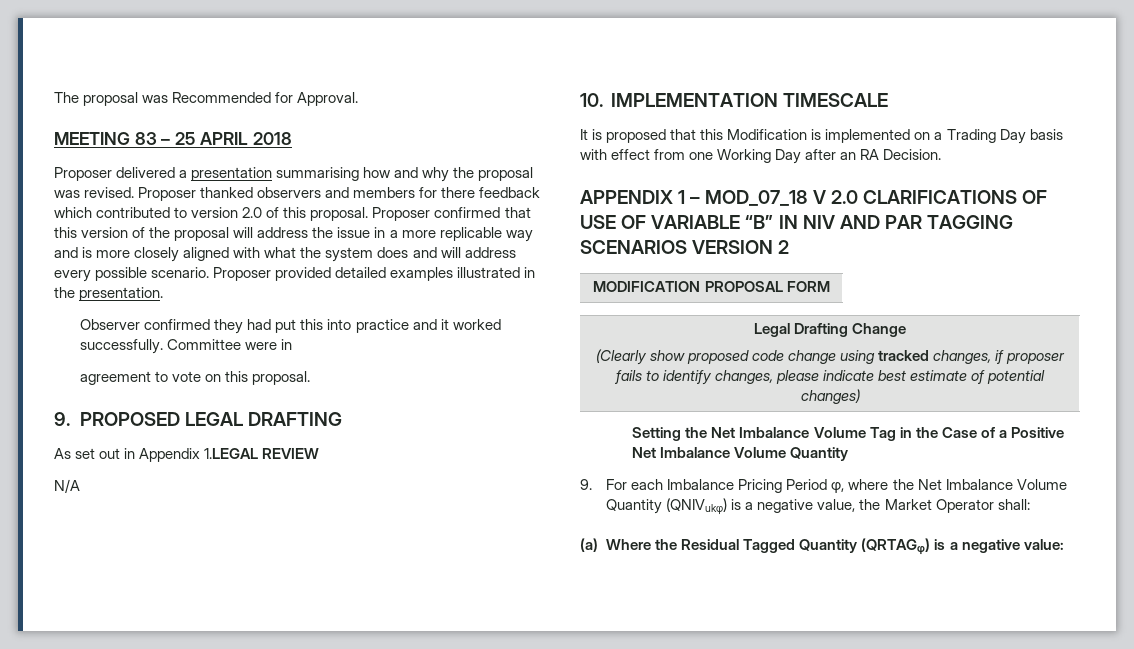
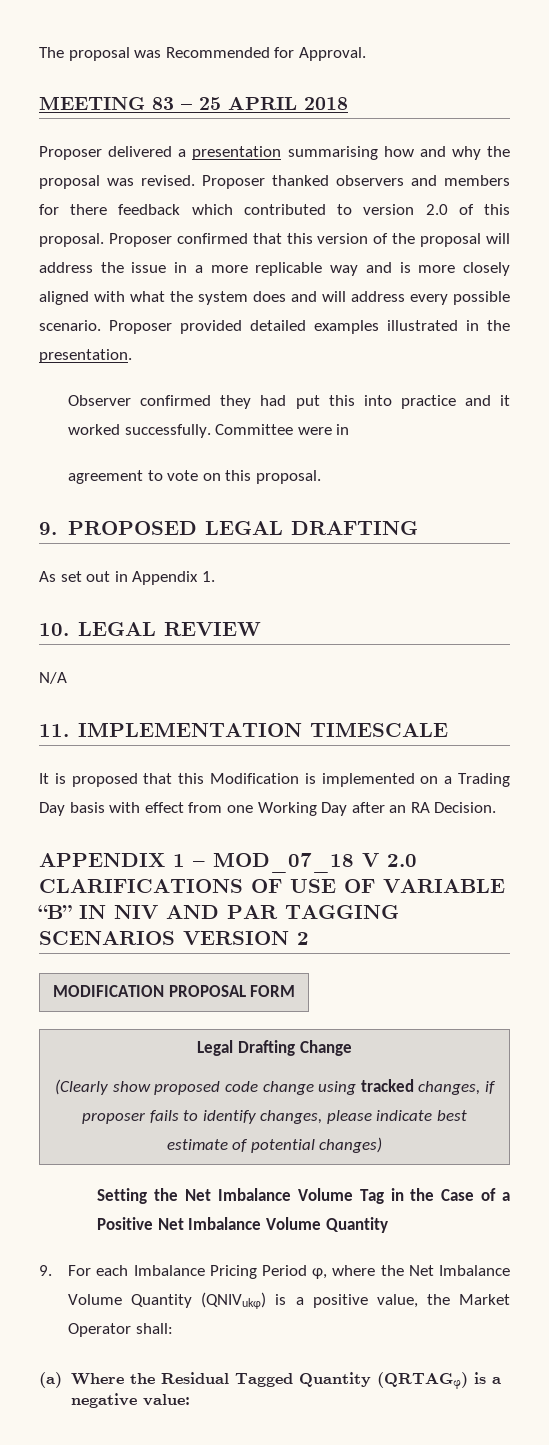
[204,448,259,459] 1.LEGAL -> [201,571,215,582] [39,622,156,636] 1. // 10. LEGAL
[580,93,603,107] 10. -> [39,724,69,737] 11.
[757,499,814,513] negative -> [312,1294,368,1308] positive

